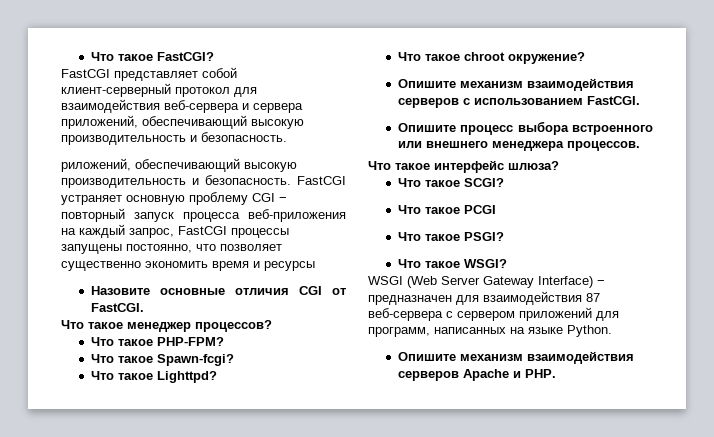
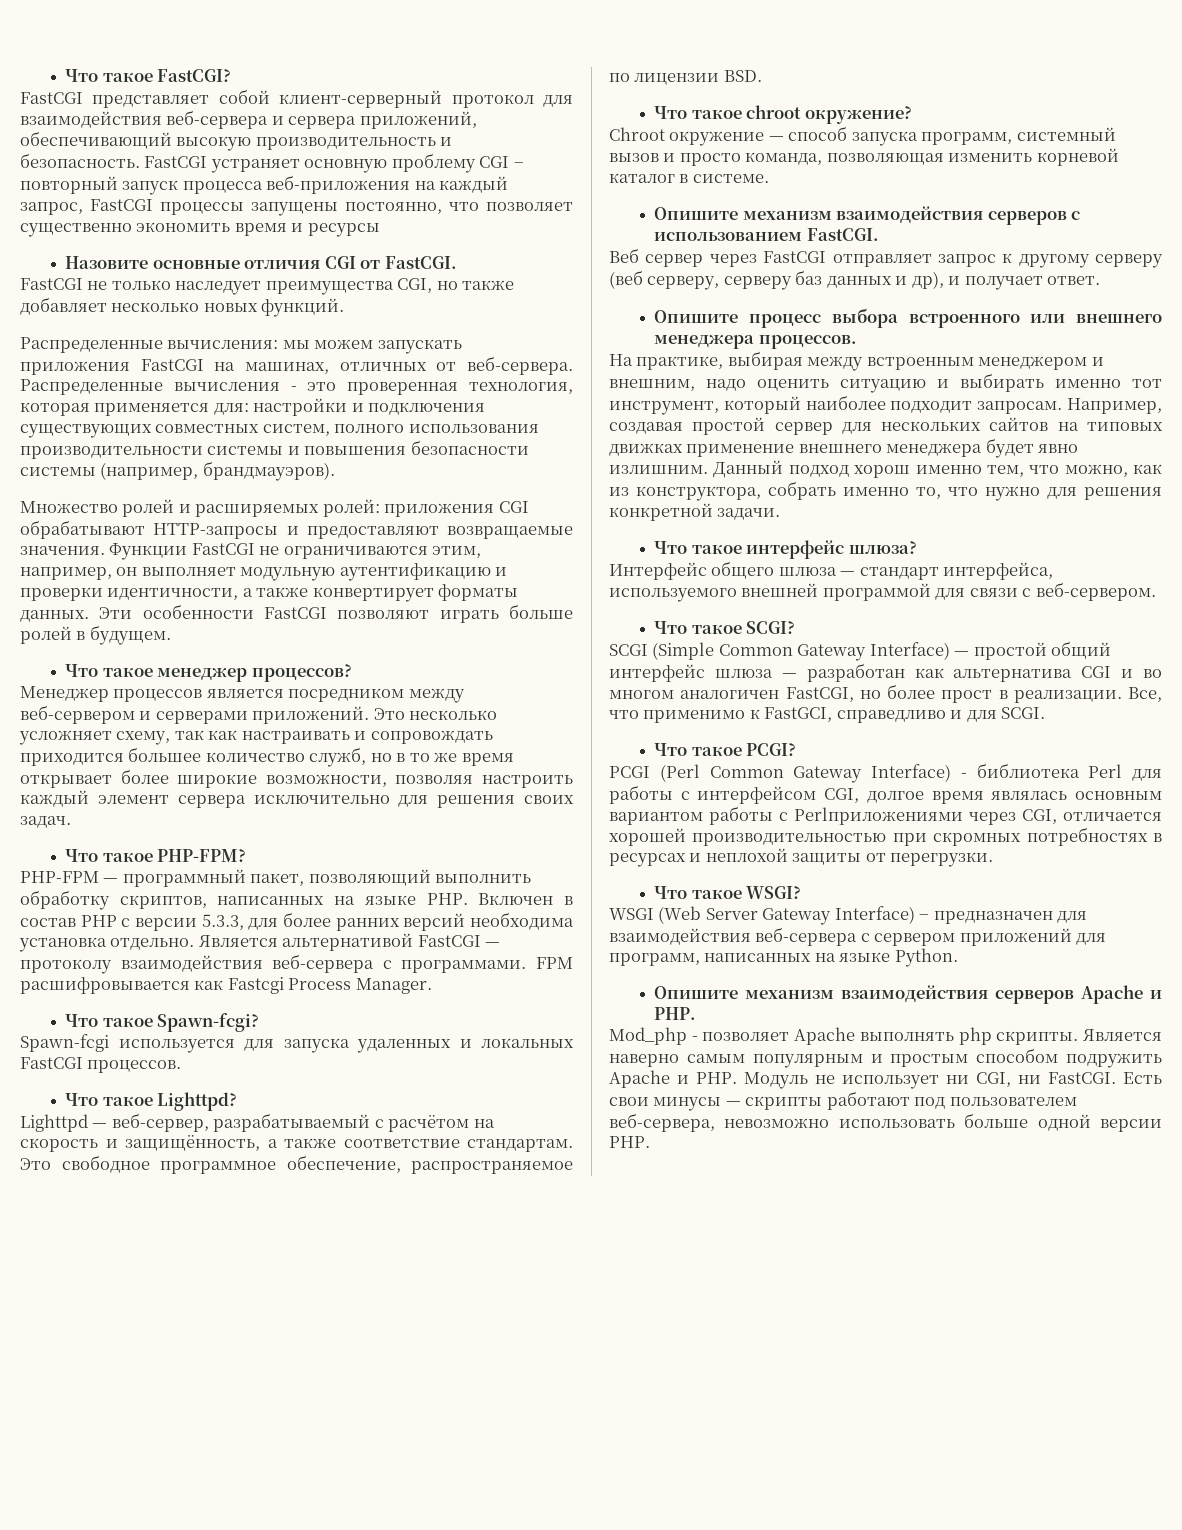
[61,158,297,172] [61,175,291,188] // риложений, обеспечивающий высокую производительность и безопасность. -> (140, 160) none
[61,320,272,332] [90,337,224,346] [90,354,234,366] [90,371,217,383] [397,52,585,64] Что такое менеджер процессов? // Что такое PHP-FPM? // Что такое Spawn-fcgi? // Что такое Lighttpd? // Что такое chroot окружение? -> [20,278,515,295] [20,297,345,317] [20,337,462,354] [20,356,573,375] [20,379,573,395] [20,398,486,416] [20,424,539,438] [20,440,529,459] [20,461,335,481] [20,499,529,517] [20,520,573,539] [20,543,482,560] [20,563,508,581] [20,584,519,602] [20,604,573,623] [20,625,171,645] [65,664,352,682] [20,686,465,703] [20,705,498,724] [19,730,493,745] [20,747,514,767] [20,769,573,788] [20,790,574,808] [20,816,71,828] [65,849,247,862] [20,869,532,887] [20,890,573,910] [20,912,574,931] [19,933,501,952] [20,954,574,974] [20,977,432,994] [65,1013,260,1032] [20,1034,574,1053] [20,1057,182,1073] [65,1092,238,1111] [20,1113,495,1132] [20,1135,573,1152] [20,1155,573,1174] [609,70,762,85] [654,105,912,124] [609,126,1116,146] [609,148,1119,166] [609,173,769,183] FastCGI не только наследует преимущества CGI, но также добавляет несколько новых функций. // Распределенные вычисления: мы можем запускать приложения FastCGI на машинах, отличных от веб-сервера. Распределенные вычисления - это проверенная технология, которая применяется для: настройки и подключения существующих совместных систем, полного использования производительности системы и повышения безопасности системы (например, брандмауэров). // Множество ролей и расширяемых ролей: приложения CGI обрабатывают HTTP-запросы и предоставляют возвращаемые значения. Функции FastCGI не ограничиваются этим, например, он выполняет модульную аутентификацию и проверки идентичности, а также конвертирует форматы данных. Эти особенности FastCGI позволяют играть больше ролей в будущем. // Что такое менеджер процессов? // Менеджер процессов является посредником между веб-сервером и серверами приложений. Это несколько усложняет схему, так как настраивать и сопровождать приходится большее количество служб, но в то же время открывает более широкие возможности, позволяя настроить каждый элемент сервера исключительно для решения своих задач. // Что такое PHP-FPM? // PHP-FPM — программный пакет, позволяющий выполнить обработку скриптов, написанных на языке PHP. Включен в состав PHP с версии 5.3.3, для более ранних версий необходима установка отдельно. Является альтернативой FastCGI — протоколу взаимодействия веб-сервера с программами. FPM расшифровывается как Fastcgi Process Manager. // Что такое Spawn-fcgi? // Spawn-fcgi используется для запуска удаленных и локальных FastCGI процессов. // Что такое Lighttpd? // Lighttpd — веб-сервер, разрабатываемый с расчётом на скорость и защищённость, а также соответствие стандартам. Это свободное программное обеспечение, распространяемое по лицензии BSD. // Что такое chroot окружение? // Chroot окружение — способ запуска программ, системный вызов и просто команда, позволяющая изменить корневой каталог в системе.
(640, 100) none -> [609,248,1163,268] [609,270,1101,290] // Веб сервер через FastCGI отправляет запрос к другому серверу (веб серверу, серверу баз данных и др), и получает ответ.
[368,160,559,173] [397,178,504,187] [397,205,496,214] [397,232,504,241] Что такое интерфейс шлюза? // Что такое SCGI? // Что такое PCGI // Что такое PSGI? -> [609,351,1104,371] [609,373,1162,393] [609,395,1162,415] [609,417,1163,435] [609,438,1079,458] [609,460,1162,478] [609,481,1162,501] [609,503,781,521] [654,540,917,559] [609,561,1054,580] [609,582,1156,602] [654,621,796,634] [609,641,1112,661] [609,663,1162,682] [609,684,1162,703] [609,707,1046,723] [654,743,797,756] [609,763,1162,783] [609,785,1162,804] [609,806,1162,825] [609,827,1162,846] [609,848,994,867] На практике, выбирая между встроенным менеджером и внешним, надо оценить ситуацию и выбирать именно тот инструмент, который наиболее подходит запросам. Например, создавая простой сервер для нескольких сайтов на типовых движках применение внешнего менеджера будет явно излишним. Данный подход хорош именно тем, что можно, как из конструктора, собрать именно то, что нужно для решения конкретной задачи. // Что такое интерфейс шлюза? // Интерфейс общего шлюза — стандарт интерфейса, используемого внешней программой для связи с веб-сервером. // Что такое SCGI? // SCGI (Simple Common Gateway Interface) — простой общий интерфейс шлюза — разработан как альтернатива CGI и во многом аналогичен FastCGI, но более прост в реализации. Все, что применимо к FastGCI, справедливо и для SCGI. // Что такое PCGI? // PCGI (Perl Common Gateway Interface) - библиотека Perl для работы с интерфейсом CGI, долгое время являлась основным вариантом работы с Perlприложениями через CGI, отличается хорошей производительностью при скромных потребностях в ресурсах и неплохой защиты от перегрузки.
[586,293,600,302] 87 -> (751, 936) none
(556, 373) none -> [609,1027,1162,1045] [609,1048,1162,1068] [609,1070,1162,1089] [609,1091,1077,1111] [609,1113,1162,1132] [609,1136,650,1148] // Mod_php - позволяет Apache выполнять php скрипты. Является наверно самым популярным и простым способом подружить Apache и PHP. Модуль не использует ни CGI, ни FastCGI. Есть свои минусы — скрипты работают под пользователем веб-сервера, невозможно использовать больше одной версии PHP.

